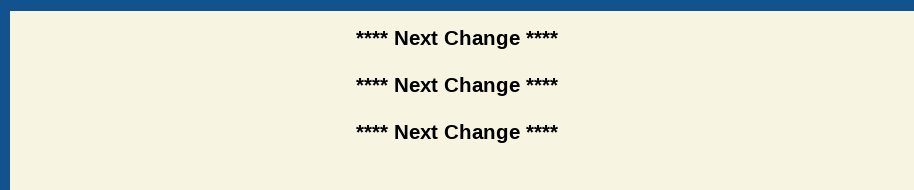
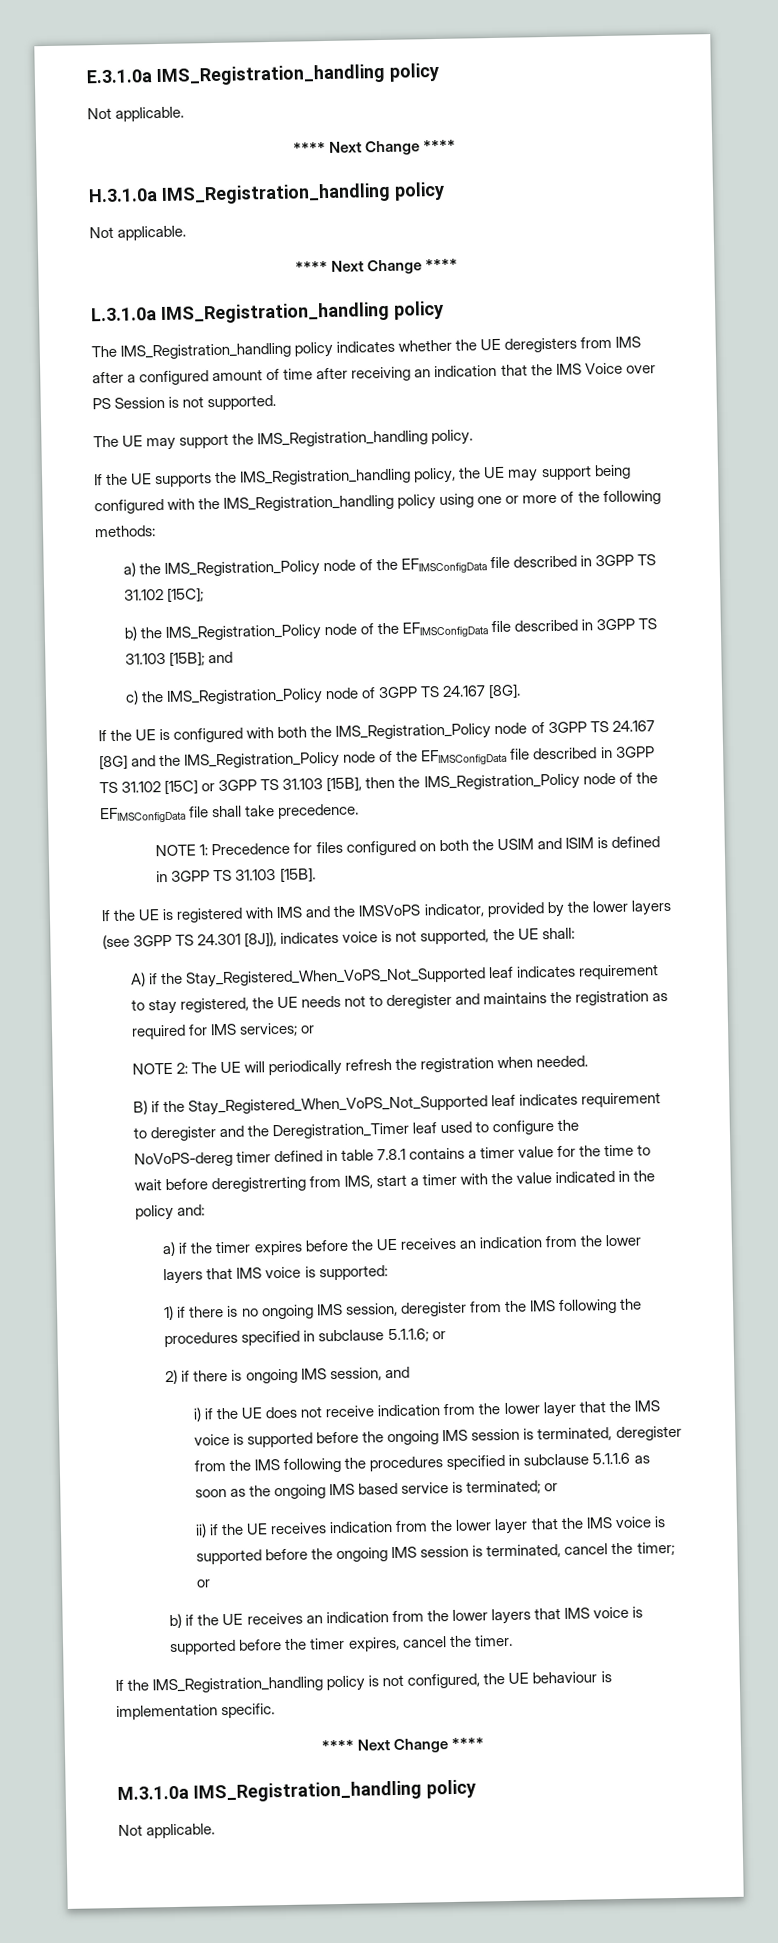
[356,30,558,49] [356,77,558,96] [356,124,558,143] **** Next Change **** // **** Next Change **** // **** Next Change **** -> [86,62,439,87] [87,106,185,122] [292,139,457,156] [88,181,445,205] [89,225,187,241] [294,258,459,275] [91,300,444,324] [91,336,642,360] [92,362,656,386] [92,394,277,411] [93,429,474,451] [94,464,631,488] [94,490,661,515] [94,525,156,538] [122,554,657,578] [123,587,204,603] [123,618,658,642] [124,651,233,667] [124,683,522,706] [98,720,655,743] [99,746,655,771] [99,772,658,796] [100,803,360,824] [155,836,660,857] [156,867,316,883] [101,899,672,923] [102,927,575,950] [129,964,659,988] [130,990,669,1015] [130,1022,315,1040] [131,1055,589,1077] [132,1092,661,1116] [132,1119,580,1142] [133,1144,652,1168] [133,1170,656,1193] [134,1204,205,1221] [162,1234,641,1257] [163,1265,388,1285] [163,1298,642,1321] [164,1328,446,1348] [165,1366,410,1385] [192,1400,660,1422] [193,1425,682,1448] [193,1452,650,1473] [194,1480,559,1500] [194,1516,666,1538] [195,1541,675,1565] [195,1579,211,1588] [169,1606,644,1629] [170,1634,513,1656] [115,1671,612,1694] [116,1703,276,1721] [320,1737,485,1754] [117,1779,476,1803] [118,1823,216,1839] E.3.1.0a IMS_Registration_handling policy // Not applicable. // **** Next Change **** // H.3.1.0a IMS_Registration_handling policy // Not applicable. // **** Next Change **** // L.3.1.0a IMS_Registration_handling policy // The IMS_Registration_handling policy indicates whether the UE deregisters from IMS after a configured amount of time after receiving an indication that the IMS Voice over PS Session is not supported. // The UE may support the IMS_Registration_handling policy. // If the UE supports the IMS_Registration_handling policy, the UE may support being configured with the IMS_Registration_handling policy using one or more of the following methods: // a) the IMS_Registration_Policy node of the EFIMSConfigData file described in 3GPP TS 31.102 [15C]; // b) the IMS_Registration_Policy node of the EFIMSConfigData file described in 3GPP TS 31.103 [15B]; and // c) the IMS_Registration_Policy node of 3GPP TS 24.167 [8G]. // If the UE is configured with both the IMS_Registration_Policy node of 3GPP TS 24.167 [8G] and the IMS_Registration_Policy node of the EFIMSConfigData file described in 3GPP TS 31.102 [15C] or 3GPP TS 31.103 [15B], then the IMS_Registration_Policy node of the EFIMSConfigData file shall take precedence. // NOTE 1: Precedence for files configured on both the USIM and ISIM is defined in 3GPP TS 31.103 [15B]. // If the UE is registered with IMS and the IMSVoPS indicator, provided by the lower layers (see 3GPP TS 24.301 [8J]), indicates voice is not supported, the UE shall: // A) if the Stay_Registered_When_VoPS_Not_Supported leaf indicates requirement to stay registered, the UE needs not to deregister and maintains the registration as required for IMS services; or // NOTE 2: The UE will periodically refresh the registration when needed. // B) if the Stay_Registered_When_VoPS_Not_Supported leaf indicates requirement to deregister and the Deregistration_Timer leaf used to configure the NoVoPS-dereg timer defined in table 7.8.1 contains a timer value for the time to wait before deregistrerting from IMS, start a timer with the value indicated in the policy and: // a) if the timer expires before the UE receives an indication from the lower layers that IMS voice is supported: // 1) if there is no ongoing IMS session, deregister from the IMS following the procedures specified in subclause 5.1.1.6; or // 2) if there is ongoing IMS session, and // i) if the UE does not receive indication from the lower layer that the IMS voice is supported before the ongoing IMS session is terminated, deregister from the IMS following the procedures specified in subclause 5.1.1.6 as soon as the ongoing IMS based service is terminated; or // ii) if the UE receives indication from the lower layer that the IMS voice is supported before the ongoing IMS session is terminated, cancel the timer; or // b) if the UE receives an indication from the lower layers that IMS voice is supported before the timer expires, cancel the timer. // If the IMS_Registration_handling policy is not configured, the UE behaviour is implementation specific. // **** Next Change **** // M.3.1.0a IMS_Registration_handling policy // Not applicable.

